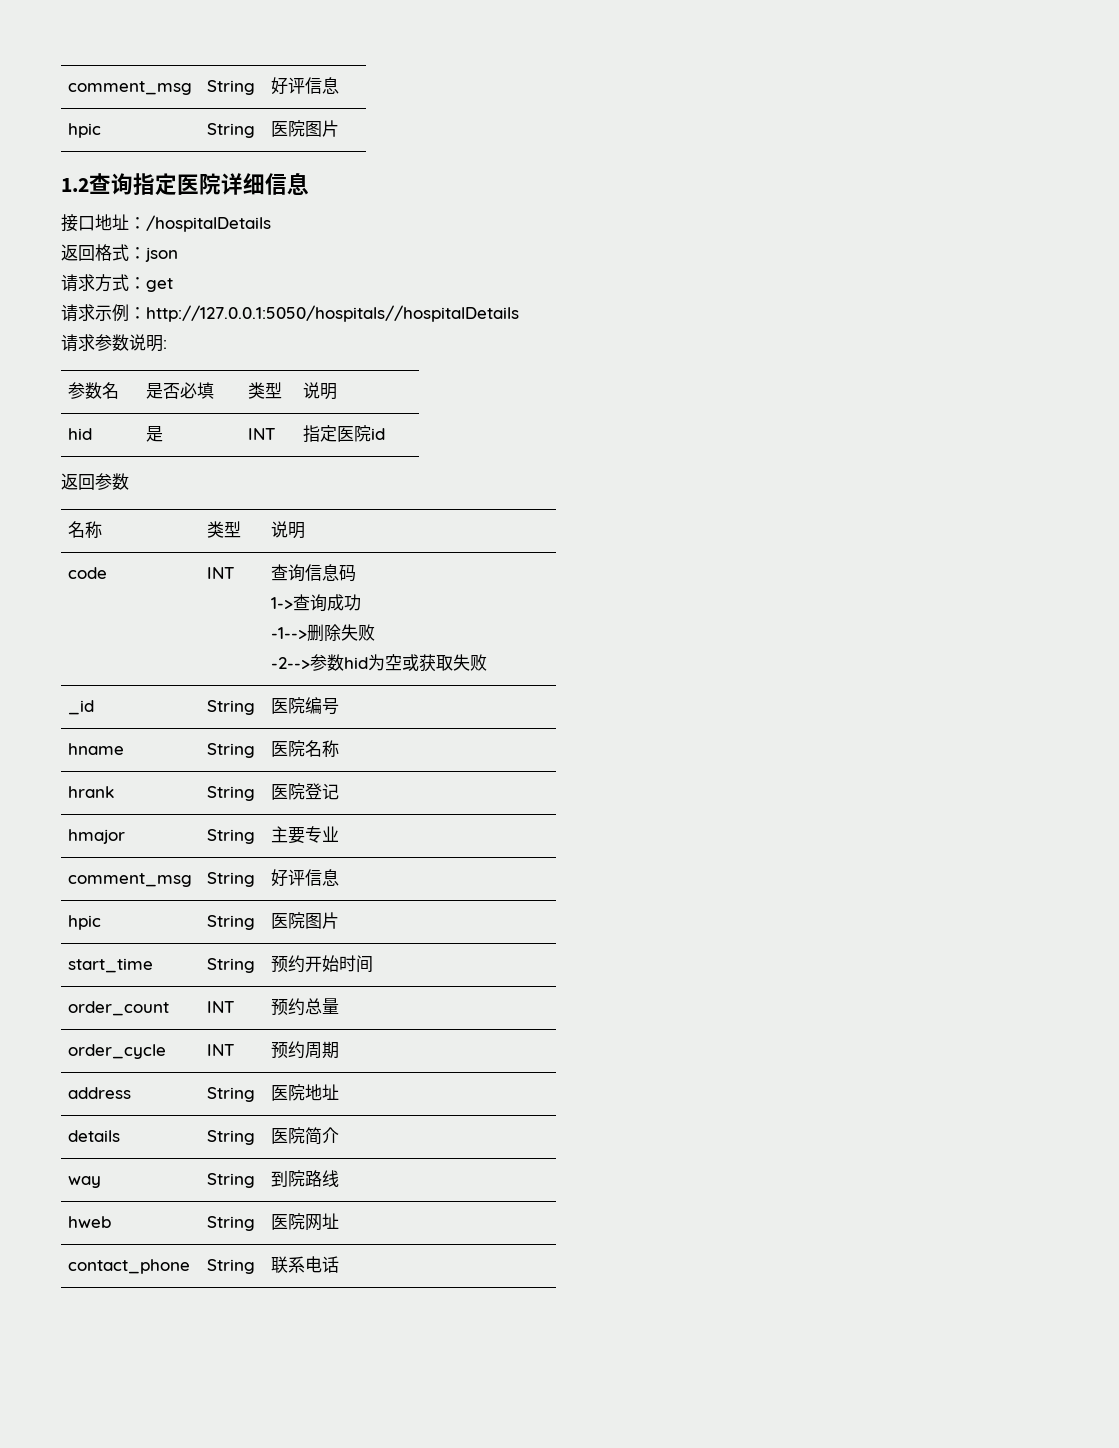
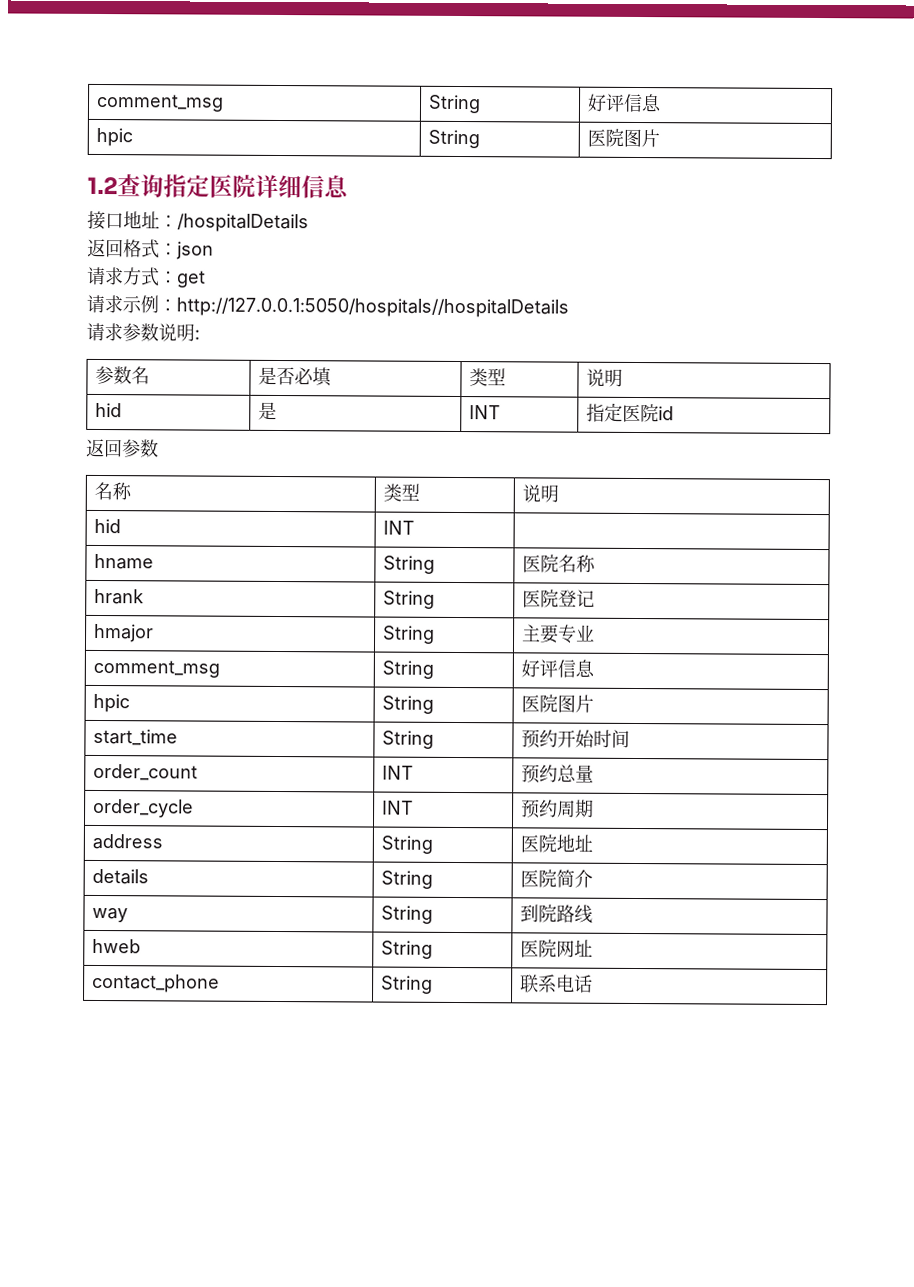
[68,567,108,579] [207,567,235,579] [271,564,357,582] [271,594,362,612] [271,624,376,642] [271,654,488,672] [68,700,95,715] [207,700,256,715] [271,697,340,715] code | INT | 查询信息码 // 1->查询成功 // -1-->删除失败 // -2-->参数hid为空或获取失败 // _id | String | 医院编号 -> [93,518,121,534] [382,520,415,535] hid | INT |

